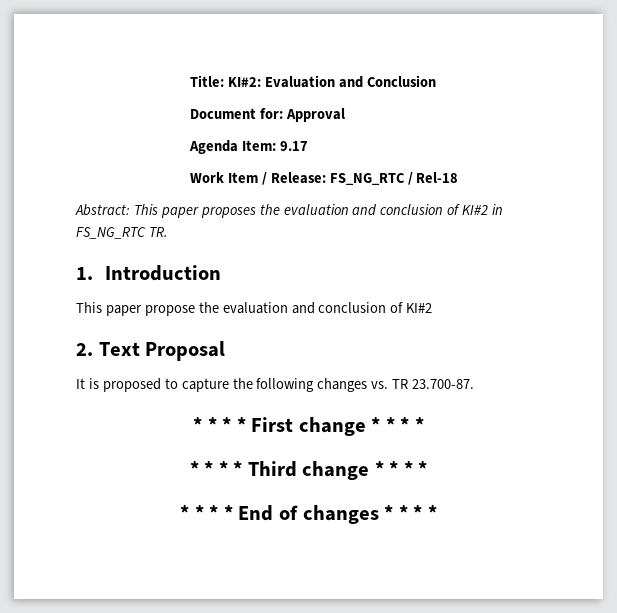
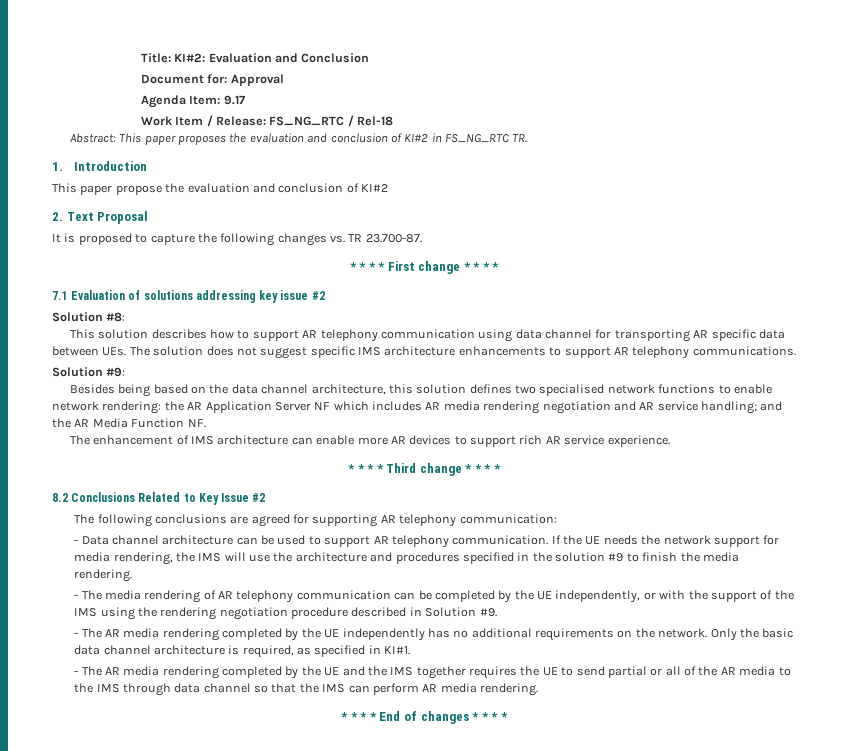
(424, 424) none -> [52,290,325,303] [52,312,126,322] [69,329,785,342] [52,346,796,359] [52,367,126,377] [69,384,772,397] [52,401,783,414] [52,418,206,428] [69,435,670,447] // 7.1 Evaluation of solutions addressing key issue #2 // Solution #8: // This solution describes how to support AR telephony communication using data channel for transporting AR specific data between UEs. The solution does not suggest specific IMS architecture enhancements to support AR telephony communications. // Solution #9: // Besides being based on the data channel architecture, this solution defines two specialised network functions to enable network rendering: the AR Application Server NF which includes AR media rendering negotiation and AR service handling; and the AR Media Function NF. // The enhancement of IMS architecture can enable more AR devices to support rich AR service experience.
(428, 468) none -> [52,492,266,505] [74,514,557,527] [74,535,780,548] [74,552,739,565] [74,569,133,582] [74,590,794,603] [74,607,497,620] [74,628,794,641] [74,645,411,658] [74,666,791,679] [74,683,539,696] // 8.2 Conclusions Related to Key Issue #2 // The following conclusions are agreed for supporting AR telephony communication: // - Data channel architecture can be used to support AR telephony communication. If the UE needs the network support for media rendering, the IMS will use the architecture and procedures specified in the solution #9 to finish the media rendering. // - The media rendering of AR telephony communication can be completed by the UE independently, or with the support of the IMS using the rendering negotiation procedure described in Solution #9. // - The AR media rendering completed by the UE independently has no additional requirements on the network. Only the basic data channel architecture is required, as specified in KI#1. // - The AR media rendering completed by the UE and the IMS together requires the UE to send partial or all of the AR media to the IMS through data channel so that the IMS can perform AR media rendering.

